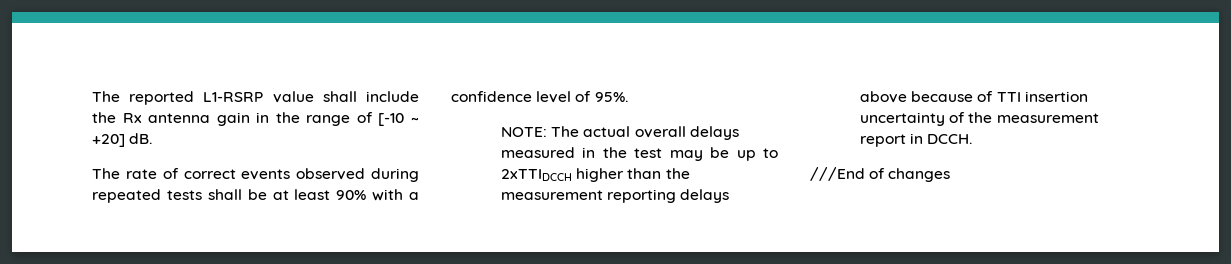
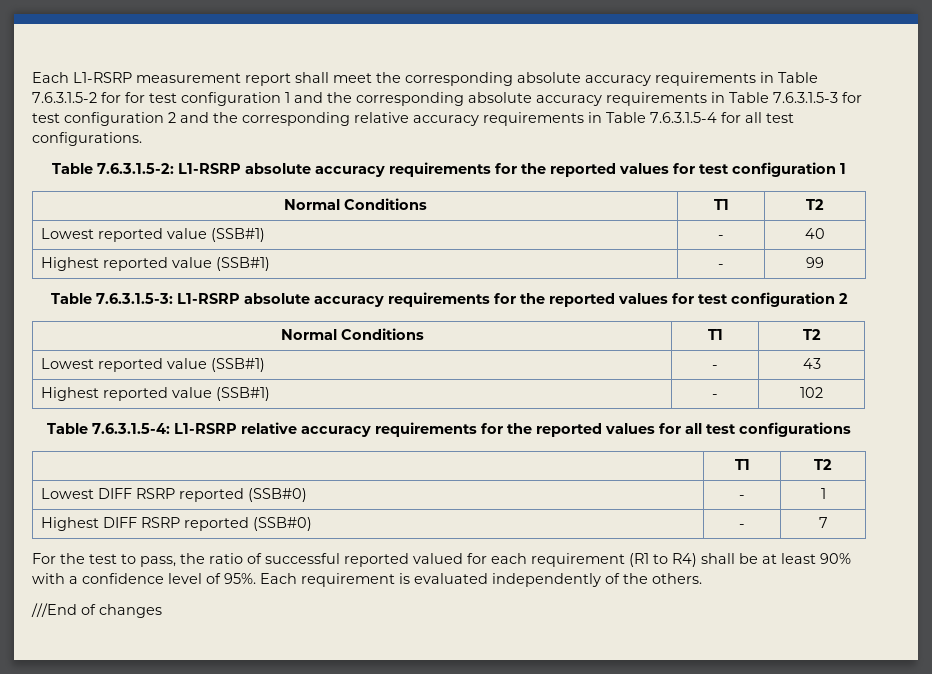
[92,91,419,105] [92,112,419,126] [92,133,153,147] [92,168,419,182] [92,189,202,203] The reported L1-RSRP value shall include the Rx antenna gain in the range of [-10 ~ +20] dB. // The rate of correct events observed during repeated tests -> [32,72,818,86] [32,92,862,106] [32,112,794,126] [32,132,142,146] [52,162,846,177] [283,198,427,210] [713,199,729,210] [806,199,824,210] [40,228,265,242] [718,235,724,239] [805,228,825,239] [40,257,270,271] [718,264,724,268] [806,257,824,268] [50,292,848,307] [280,328,424,340] [707,329,723,340] [802,329,821,340] [40,358,265,372] [712,365,718,369] [802,358,821,369] [40,387,270,401] [712,394,718,398] [800,387,823,398] [47,422,851,437] [734,459,750,470] [814,459,832,470] [40,488,307,502] [739,495,745,499] [820,488,826,499] [40,517,312,531] [739,524,745,528] [818,517,828,528] [32,553,697,567] Each L1-RSRP measurement report shall meet the corresponding absolute accuracy requirements in Table 7.6.3.1.5-2 for for test configuration 1 and the corresponding absolute accuracy requirements in Table 7.6.3.1.5-3 for test configuration 2 and the corresponding relative accuracy requirements in Table 7.6.3.1.5-4 for all test configurations. // Table 7.6.3.1.5-2: L1-RSRP absolute accuracy requirements for the reported values for test configuration 1 // Normal Conditions | T1 | T2 // Lowest reported value (SSB#1) | - | 40 // Highest reported value (SSB#1) | - | 99 // Table 7.6.3.1.5-3: L1-RSRP absolute accuracy requirements for the reported values for test configuration 2 // Normal Conditions | T1 | T2 // Lowest reported value (SSB#1) | - | 43 // Highest reported value (SSB#1) | - | 102 // Table 7.6.3.1.5-4: L1-RSRP relative accuracy requirements for the reported values for all test configurations // | T1 | T2 // Lowest DIFF RSRP reported (SSB#0) | - | 1 // Highest DIFF RSRP reported (SSB#0) | - | 7 // For the test to pass, the ratio of successful reported valued for each requirement (R1 to R4)
[501,126,739,140] [501,147,778,161] [501,168,690,182] [501,189,730,203] [860,91,1088,103] [860,112,1099,126] [860,133,973,147] // NOTE: The actual overall delays measured in the test may be up to 2xTTIDCCH higher than the measurement reporting delays above because of TTI insertion uncertainty of the measurement report in DCCH. -> [260,573,702,587] Each requirement is evaluated independently of the others.

